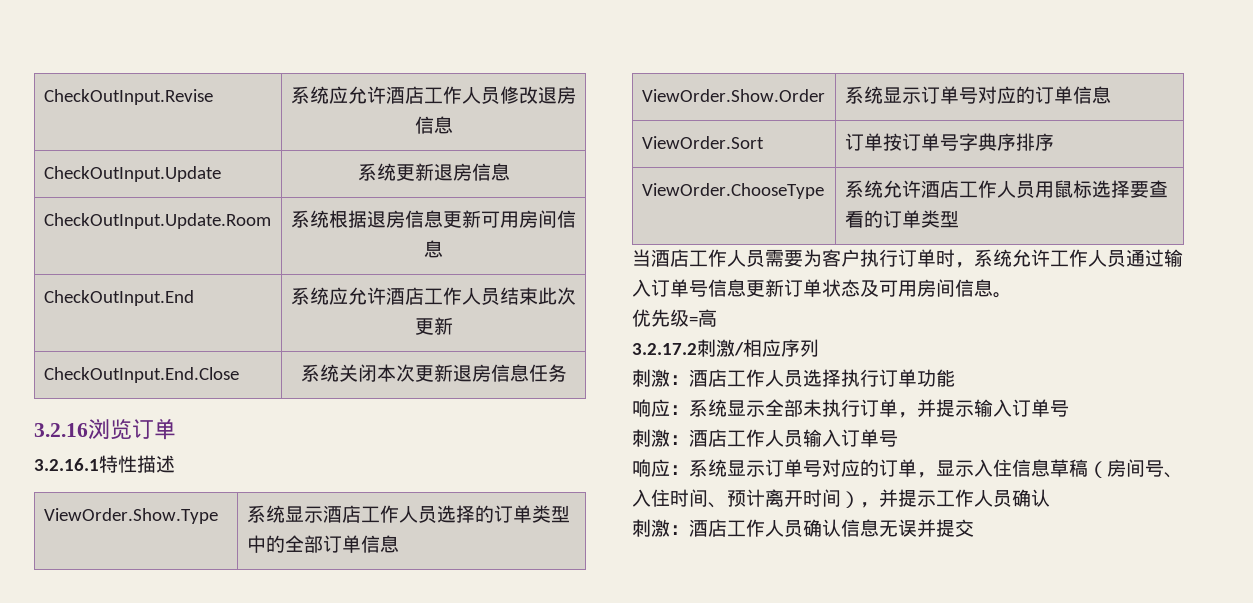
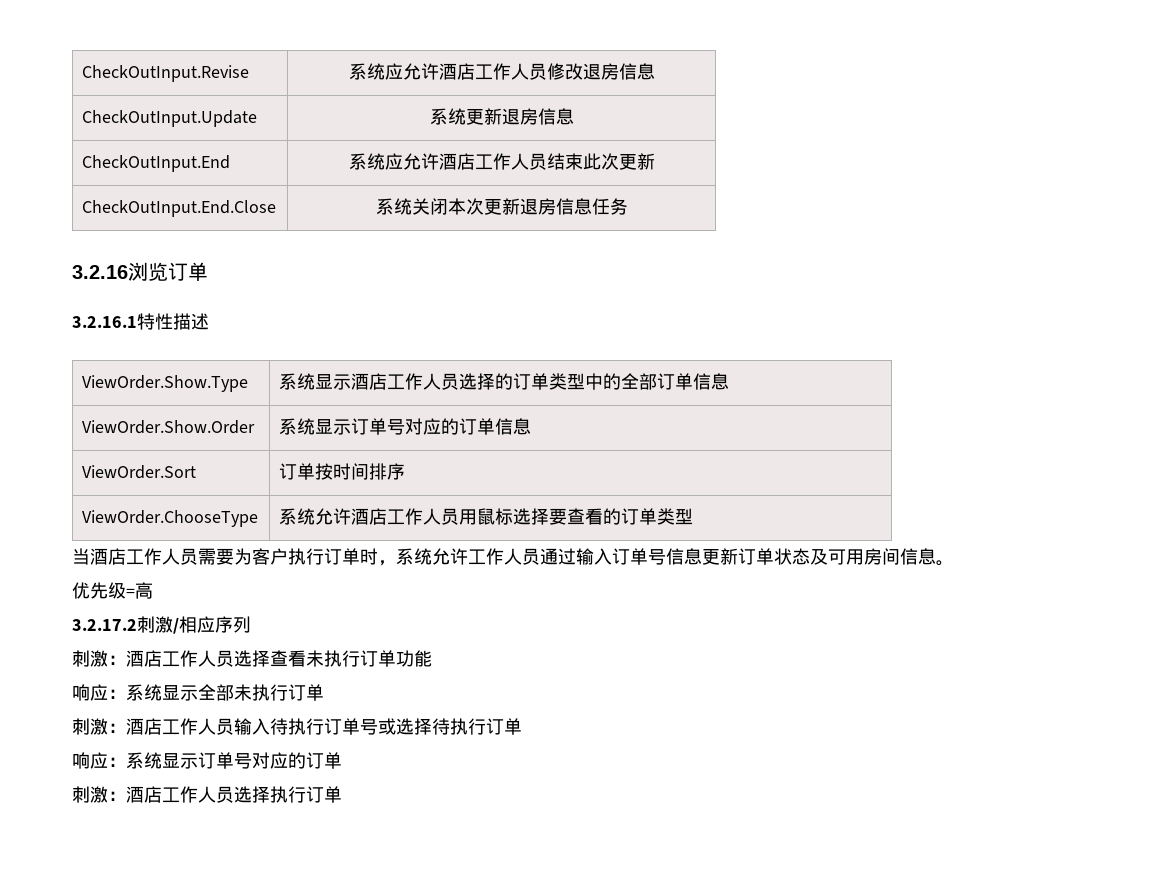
[43,213,271,229] [291,210,576,228] [424,240,443,258] // CheckOutInput.Update.Room | 系统根据退房信息更新可用房间信息 -> (574, 116) none
[901,133,1016,151] 订单号字典序 -> [333,463,370,480] 时间
(841, 378) none -> [270,650,324,667] 查看未
[898,399,1069,418] ，并提示输入订单号 -> (324, 692) none
[841,429,898,447] 订单号 -> [270,718,522,735] 待执行订单号或选择待执行订单
[917,459,1183,478] [632,489,1050,508] [632,519,974,537] ，显示入住信息草稿（房间号、入住时间、预计离开时间），并提示工作人员确认 // 刺激：酒店工作人员确认信息无误并提交 -> [72,786,342,803] // 刺激：酒店工作人员选择执行订单

